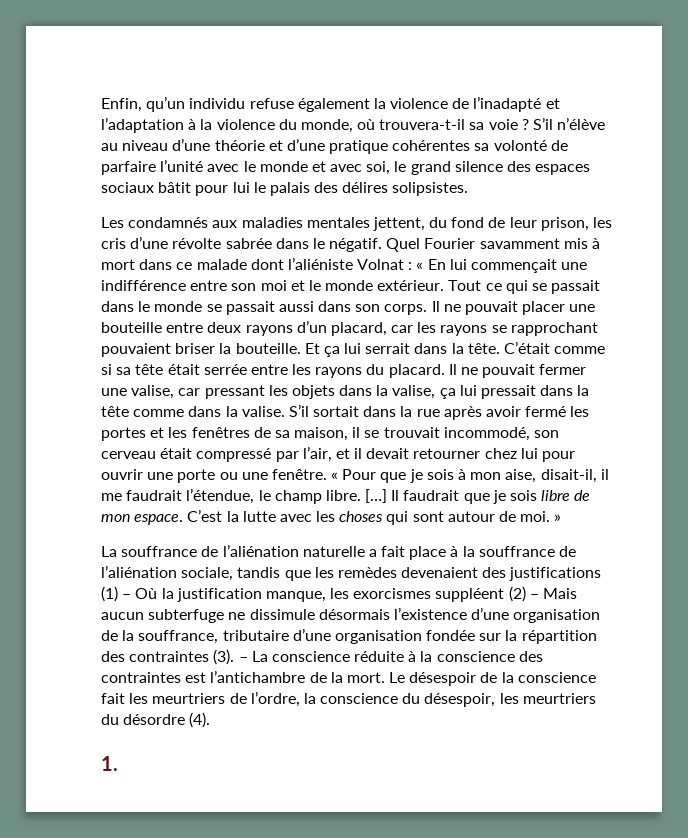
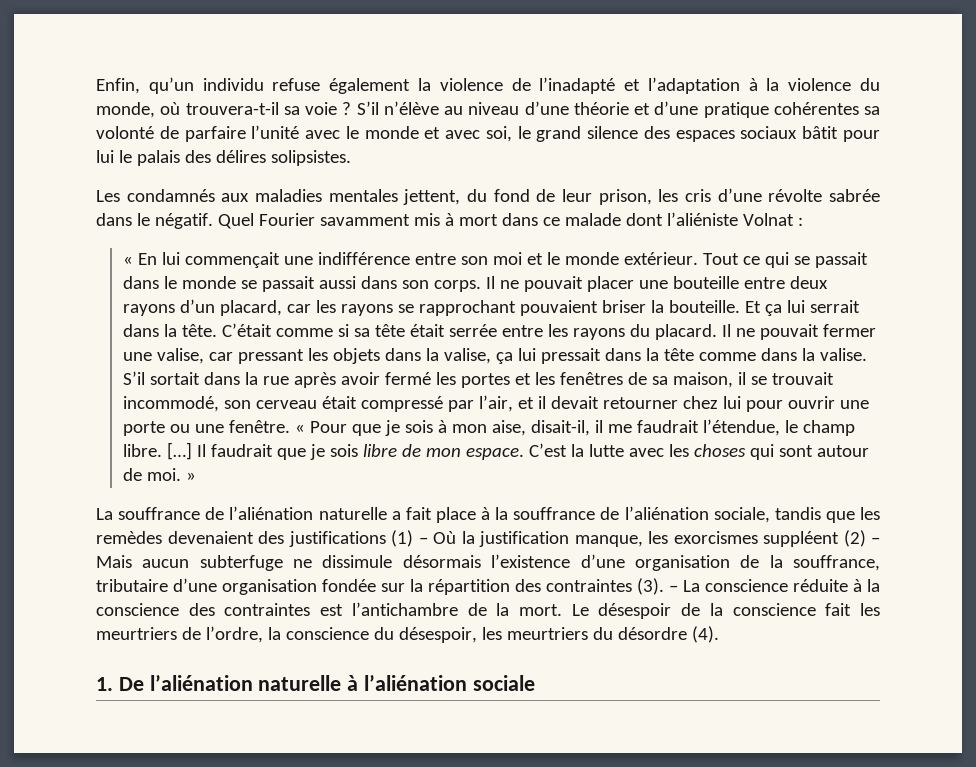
(413, 266) none -> (803, 221) //
(118, 763) none -> [118,675,535,691] De l’aliénation naturelle à l’aliénation sociale

